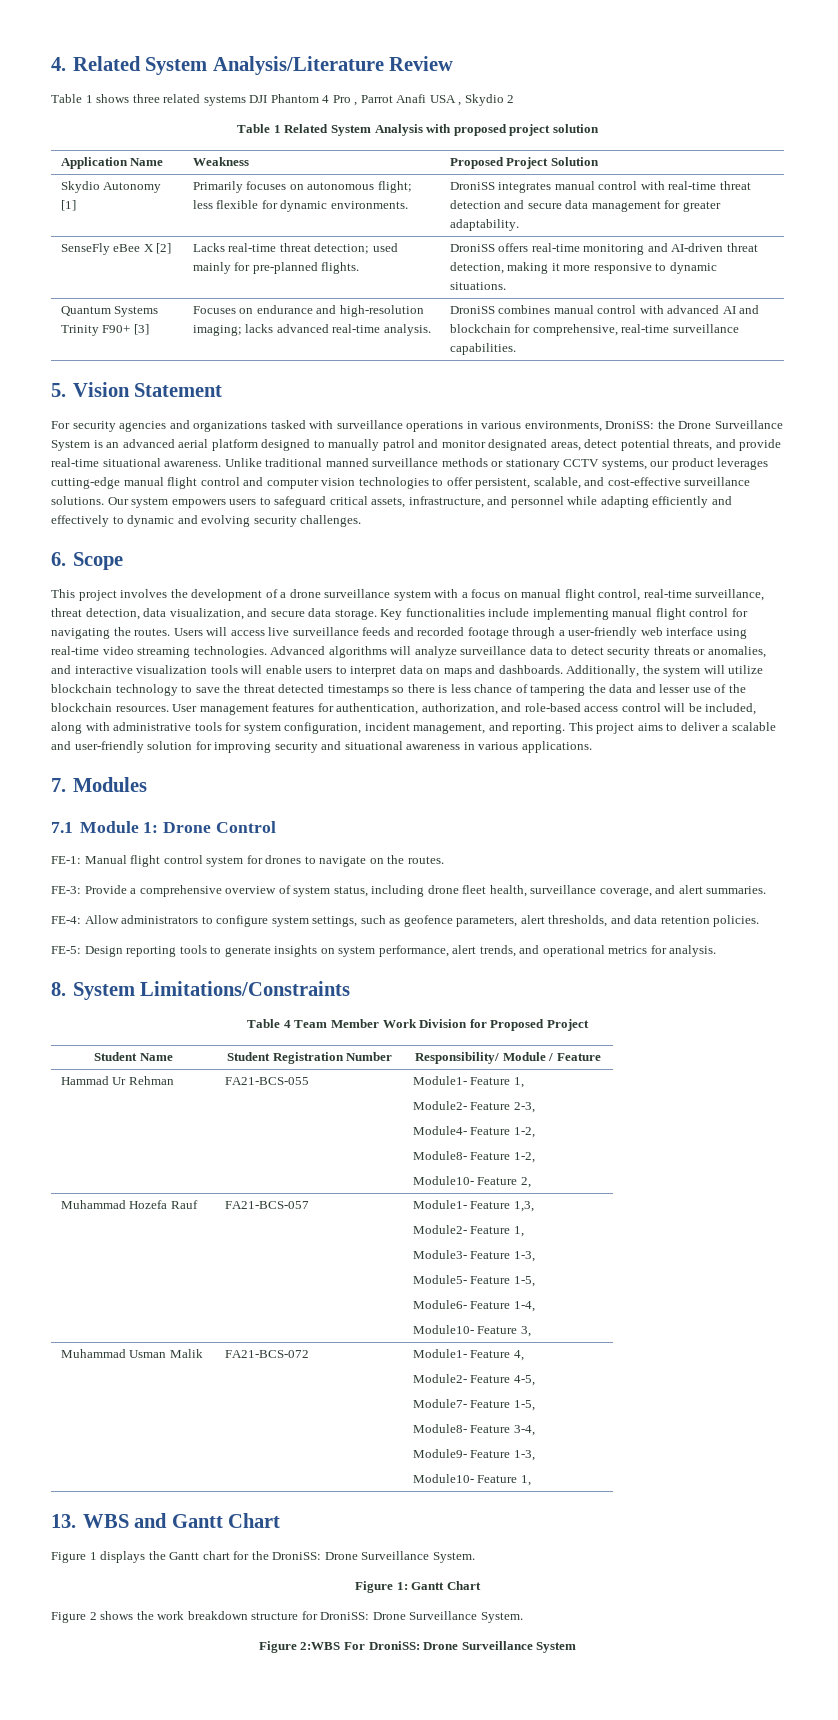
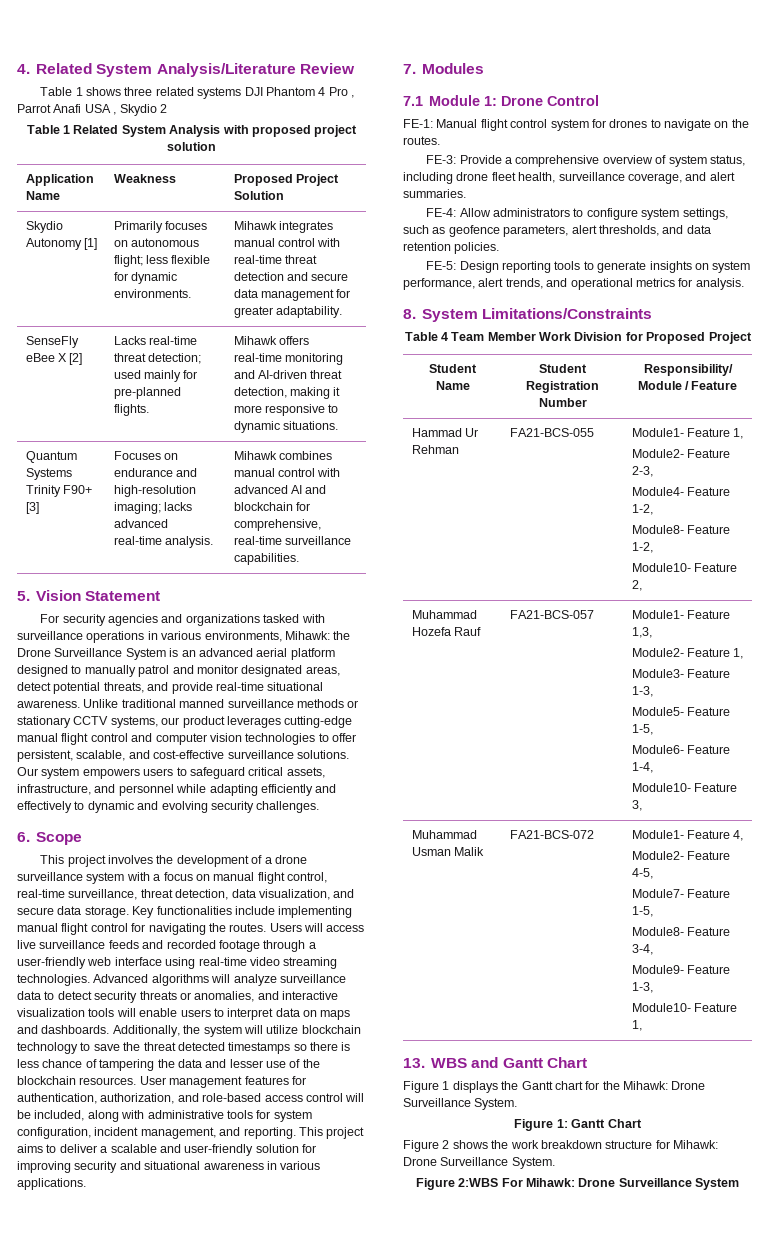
[449,182,495,190] DroniSS -> [233,221,277,230] Mihawk
[449,244,495,252] DroniSS -> [233,336,277,345] Mihawk
[449,306,495,314] DroniSS -> [233,451,277,460] Mihawk
[605,421,655,429] DroniSS: -> [284,631,330,640] Mihawk:
[272,1552,322,1560] DroniSS: -> [623,1081,668,1090] Mihawk:
[320,1612,370,1620] DroniSS: -> [673,1140,718,1149] Mihawk:
[368,1641,420,1650] DroniSS: -> [526,1178,575,1187] Mihawk:

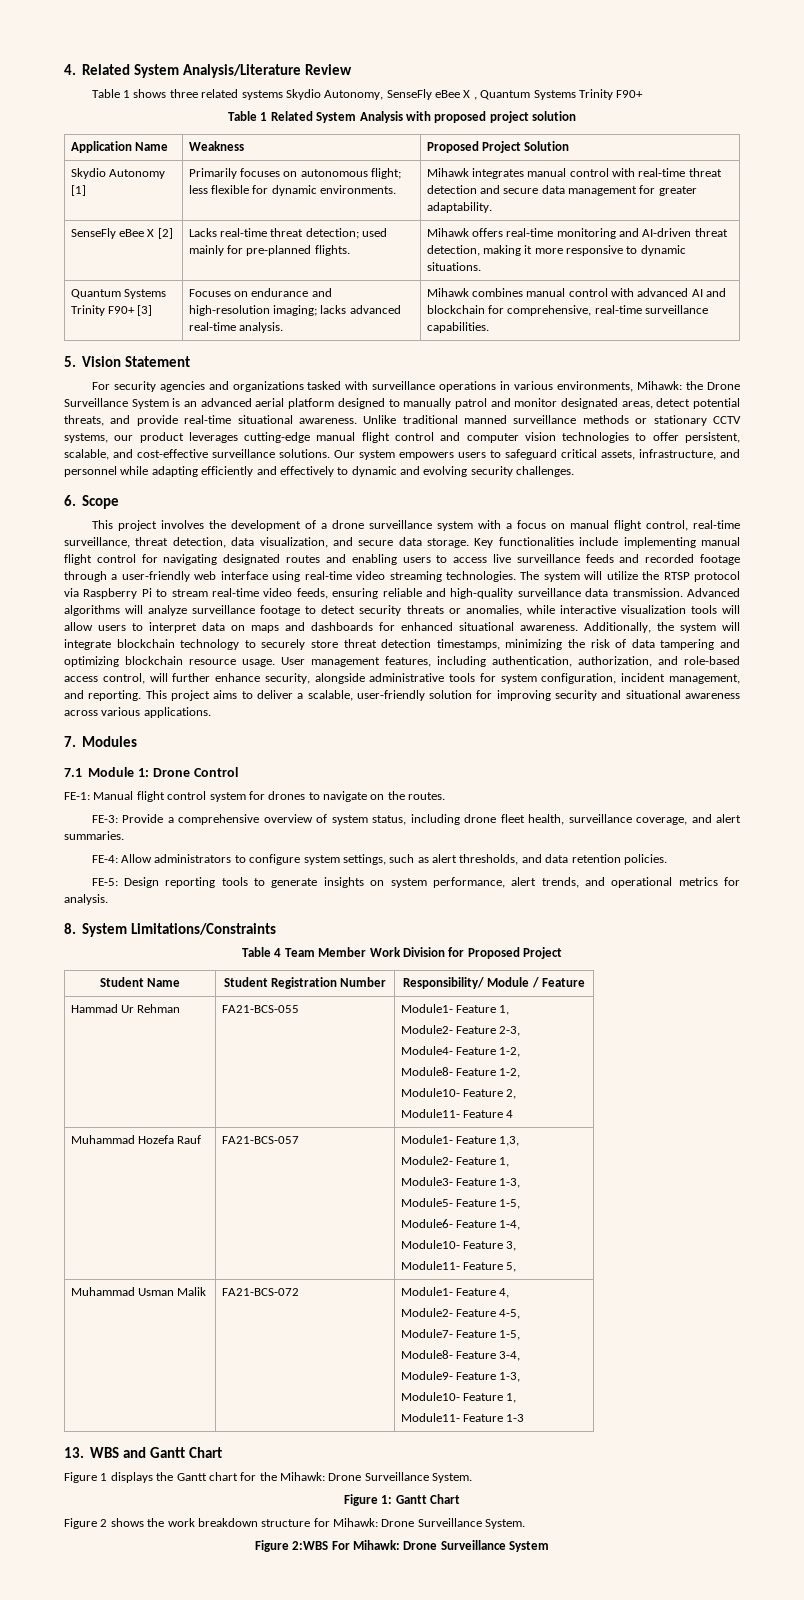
[244,87,355,98] [17,104,167,116] DJI Phantom 4 Pro , Parrot Anafi USA , Skydio 2 -> [285,89,644,100] Skydio Autonomy, SenseFly eBee X , Quantum Systems Trinity F90+
[208,923,323,932] the routes. Users will -> [223,554,448,565] designated routes and enabling users to
(90, 980) none -> [520,571,740,582] [64,588,683,599] The system will utilize the RTSP protocol via Raspberry Pi to stream real-time video feeds, ensuring reliable and high-quality surveillance data transmission.
[17,991,41,1000] data -> [260,605,301,616] footage
[257,991,279,1000] and -> [526,605,555,614] while
[139,1008,178,1017] enable -> [64,622,93,631] allow
[41,1025,110,1034] dashboards. -> [311,622,578,631] dashboards for enhanced situational awareness.
[266,1025,299,1034] utilize -> [64,639,111,650] integrate
[93,1042,351,1054] [17,1059,320,1071] [17,1076,306,1088] save the threat detected timestamps so there is less chance of tampering the data and lesser use of the blockchain resources. User management features for -> [261,639,741,650] [64,656,486,667] securely store threat detection timestamps, minimizing the risk of data tampering and optimizing blockchain resource usage. User management features, including
[305,1093,365,1102] [17,1110,145,1122] control will be included, along with -> [102,673,365,684] control, will further enhance security, alongside
[110,1144,181,1153] scalable and -> [307,690,353,701] scalable,
[266,1161,277,1170] in -> [64,710,98,716] across
[448,225,569,237] geofence parameters, -> (429, 860) none
(642, 585) none -> [400,1109,514,1118] // Module11- Feature 4
(642, 805) none -> [400,1261,517,1272] // Module11- Feature 5,
(642, 1025) none -> [400,1413,525,1422] // Module11- Feature 1-3

